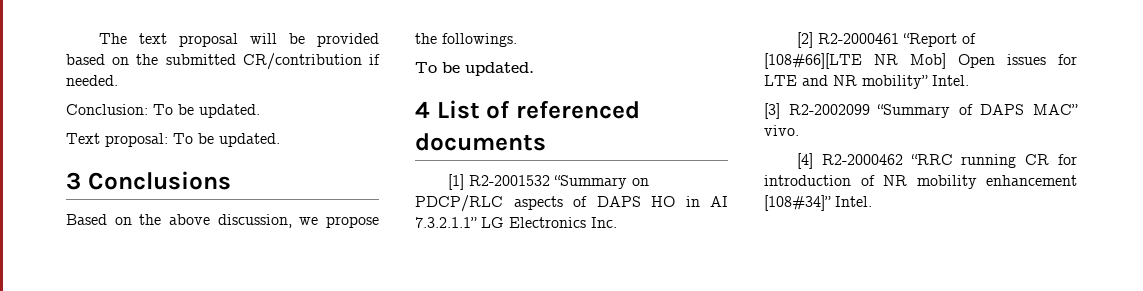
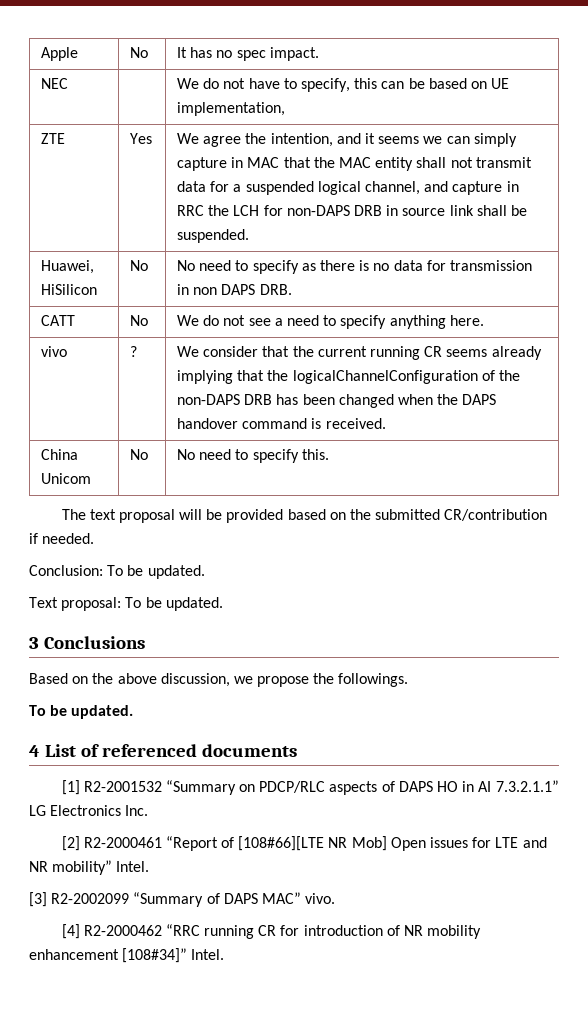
(99, 38) none -> [41,47,79,61] [130,47,149,58] [177,47,319,61] [41,78,69,89] [177,78,510,92] [177,102,286,116] [41,133,66,144] [130,133,153,144] [177,133,517,147] [177,157,532,171] [177,181,519,195] [177,205,527,216] [177,229,250,243] [41,260,95,274] [41,284,98,295] [130,260,149,271] [177,260,532,274] [177,284,292,295] [41,315,76,326] [130,315,149,326] [177,315,484,329] [41,346,68,357] [130,346,138,357] [177,346,542,360] [177,370,521,384] [177,394,497,408] [177,418,386,429] [41,449,79,460] [41,473,92,484] [130,449,149,460] [177,449,329,463] Apple | No | It has no spec impact. // NEC | | We do not have to specify, this can be based on UE implementation, // ZTE | Yes | We agree the intention, and it seems we can simply capture in MAC that the MAC entity shall not transmit data for a suspended logical channel, and capture in RRC the LCH for non-DAPS DRB in source link shall be suspended. // Huawei, HiSilicon | No | No need to specify as there is no data for transmission in non DAPS DRB. // CATT | No | We do not see a need to specify anything here. // vivo | ? | We consider that the current running CR seems already implying that the logicalChannelConfiguration of the non-DAPS DRB has been changed when the DAPS handover command is received. // China Unicom | No | No need to specify this. //

